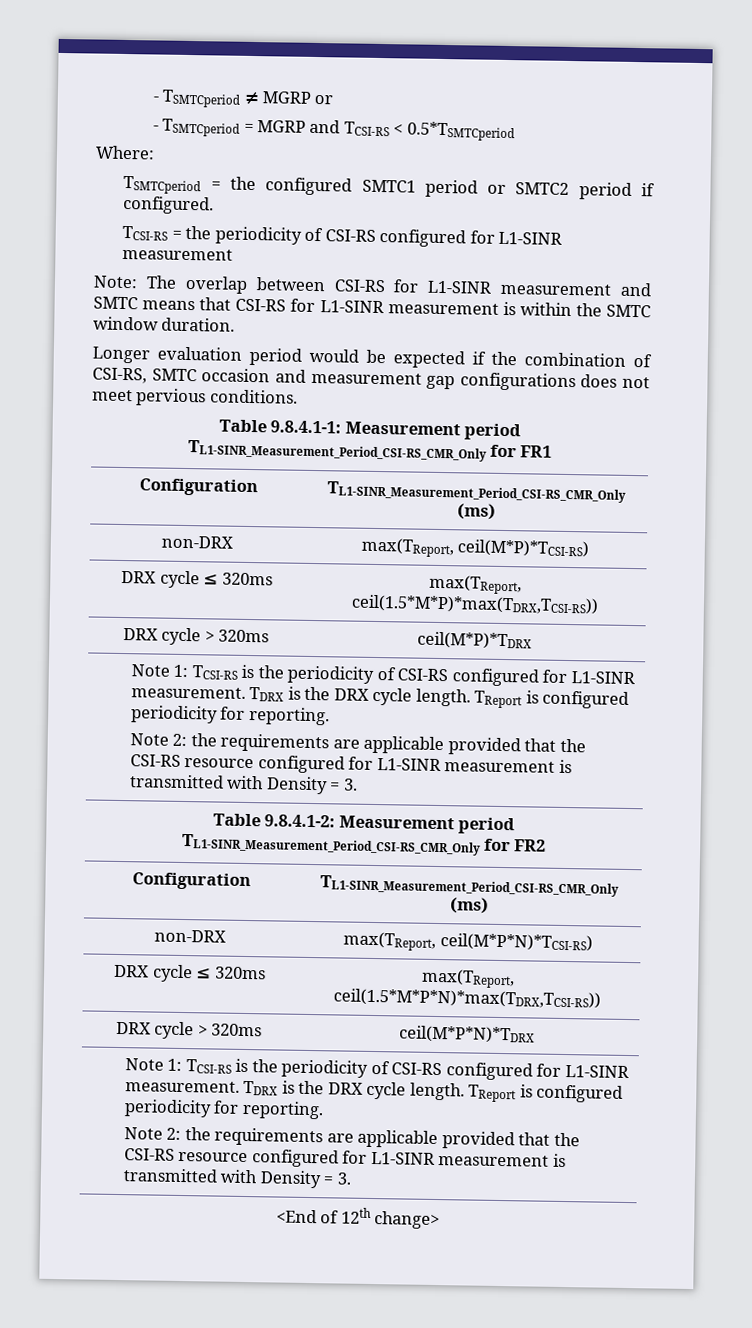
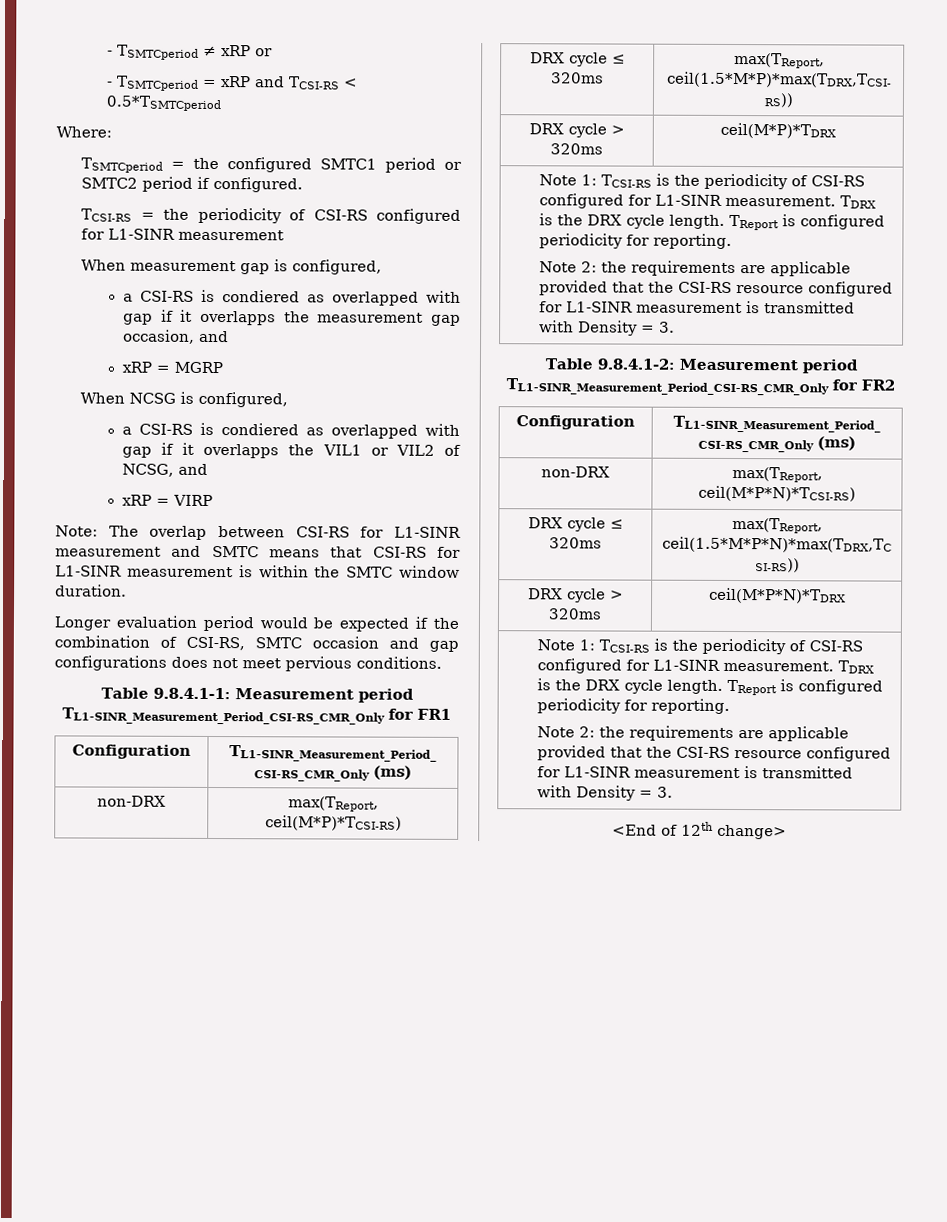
[262,91,312,104] MGRP -> [221,45,252,57] xRP
[257,120,307,133] MGRP -> [221,76,252,88] xRP
(234, 254) none -> [81,259,383,275] [122,289,461,306] [122,309,461,326] [122,329,229,344] [121,361,223,374] [80,391,289,408] [121,422,460,439] [121,442,462,459] [121,463,208,477] [121,494,213,506] // When measurement gap is configured, // a CSI-RS is condiered as overlapped with gap if it overlapps the measurement gap occasion, and // xRP = MGRP // When NCSG is configured, // a CSI-RS is condiered as overlapped with gap if it overlapps the VIL1 or VIL2 of NCSG, and // xRP = VIRP
[310,371,422,385] measurement -> (419, 643) none

